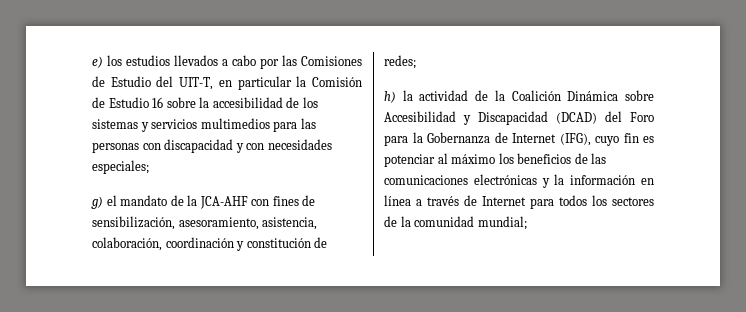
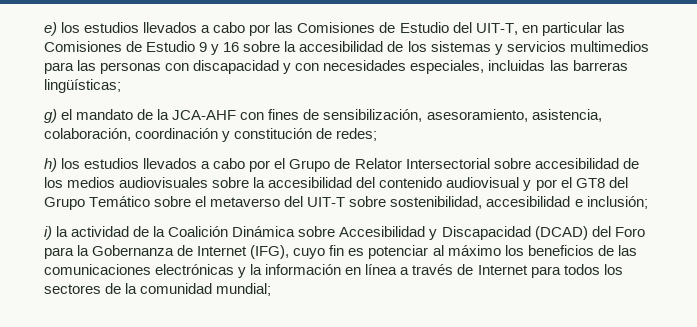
[296,76,362,87] [92,97,149,108] la Comisión de Estudio -> [605,22,625,33] [44,41,220,55] las Comisiones de Estudio 9 y
[92,160,149,174] especiales; -> [410,60,628,74] [44,79,121,93] especiales, incluidas las barreras lingüísticas;
(396, 97) none -> [61,158,639,172] [44,177,628,191] [44,196,648,210] [44,226,52,240] los estudios llevados a cabo por el Grupo de Relator Intersectorial sobre accesibilidad de los medios audiovisuales sobre la accesibilidad del contenido audiovisual y por el GT8 del Grupo Temático sobre el metaverso del UIT-T sobre sostenibilidad, accesibilidad e inclusión; // i)

